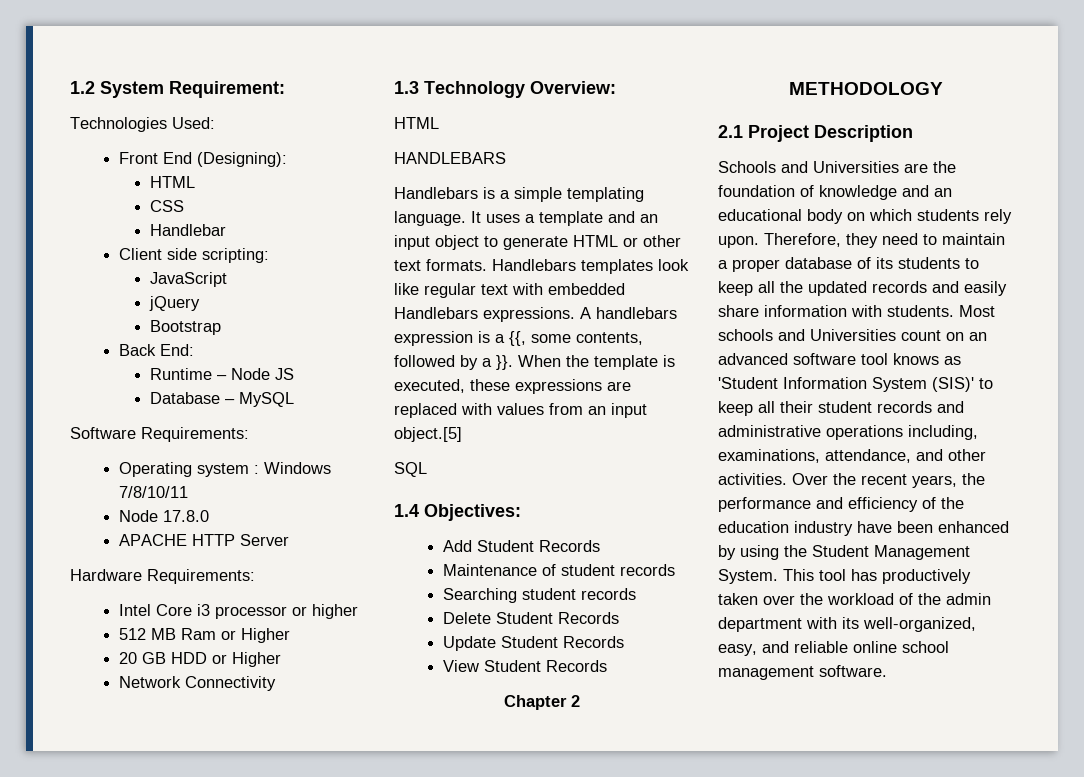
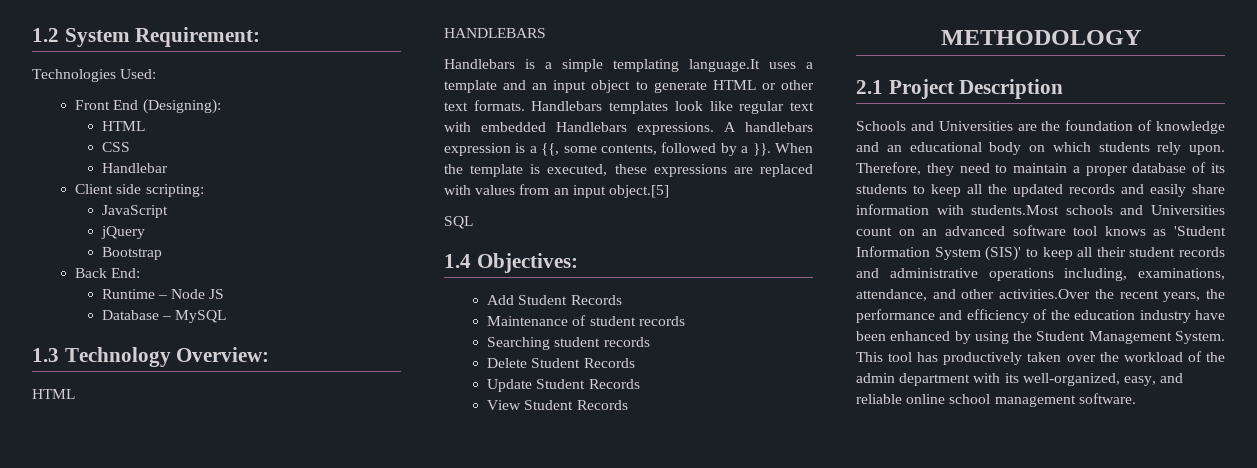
[70,427,249,442] [119,462,332,477] [119,486,189,498] [119,510,210,522] [119,534,290,546] [70,569,255,584] [119,604,359,619] [119,628,291,643] [119,652,282,667] [119,676,277,691] // Software Requirements: // Operating system : Windows 7/8/10/11 // Node 17.8.0 // APACHE HTTP Server // Hardware Requirements: // Intel Core i3 processor or higher // 512 MB Ram or Higher // 20 GB HDD or Higher // Network Connectivity -> (226, 316) none
[394,211,481,226] language. It -> [689,59,760,72] language.It
[504,695,580,710] // Chapter 2 -> (628, 405) none
[887,305,995,317] students. Most -> [971,205,1060,215] students.Most
[718,473,828,485] activities. Over -> [999,289,1091,299] activities.Over

